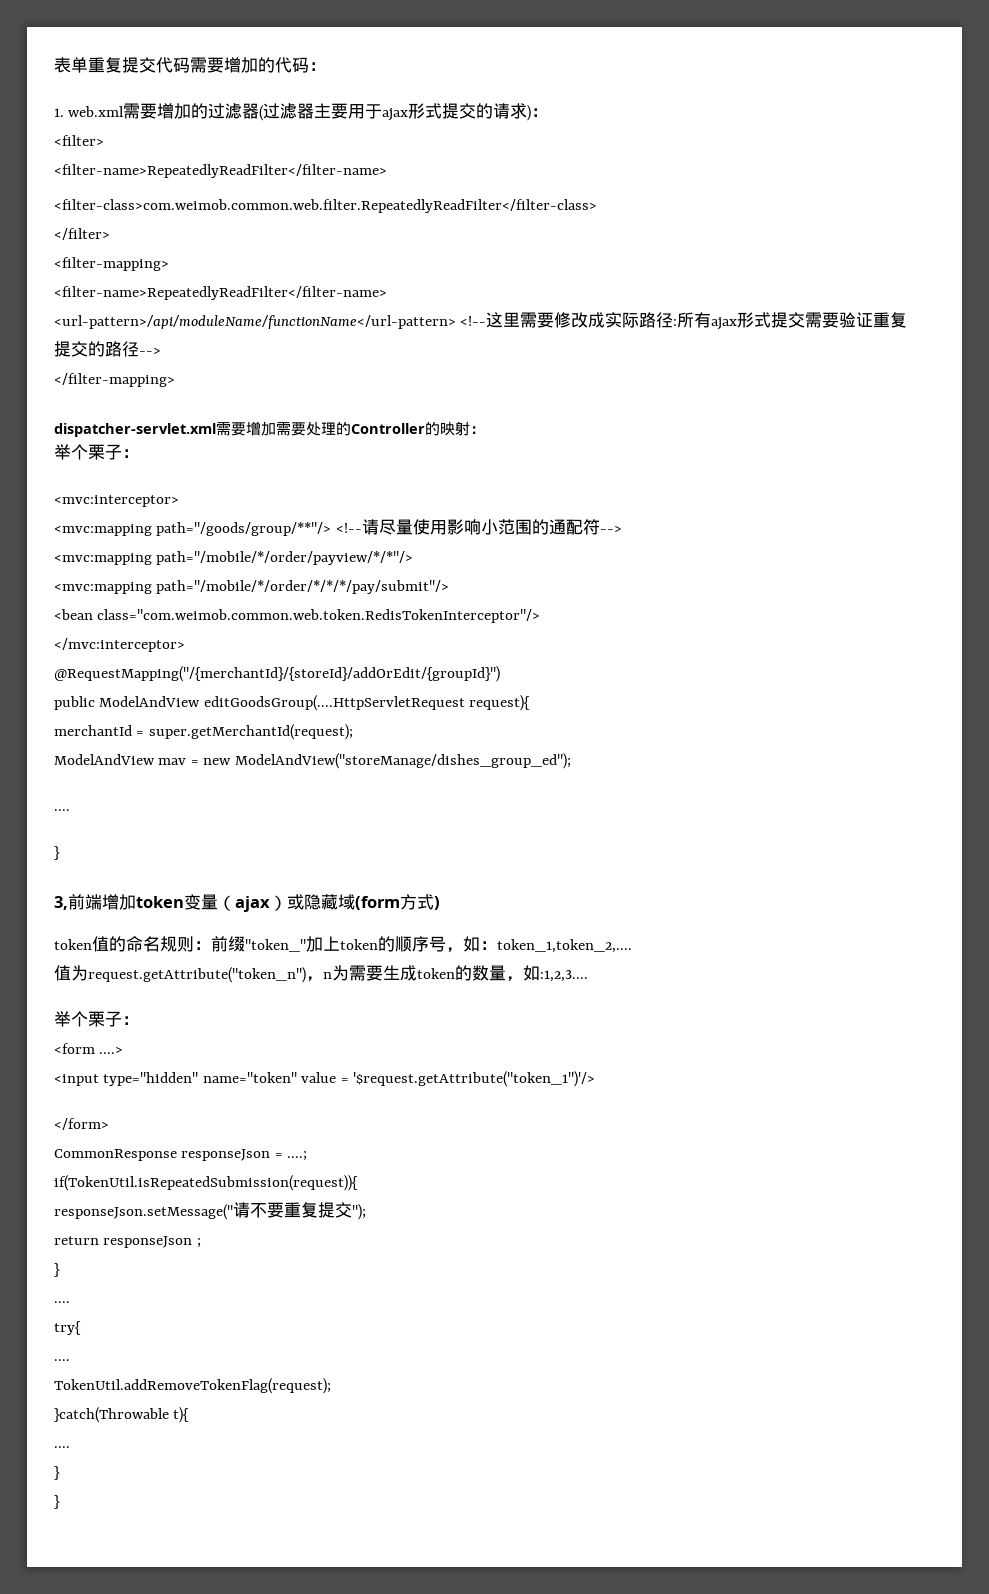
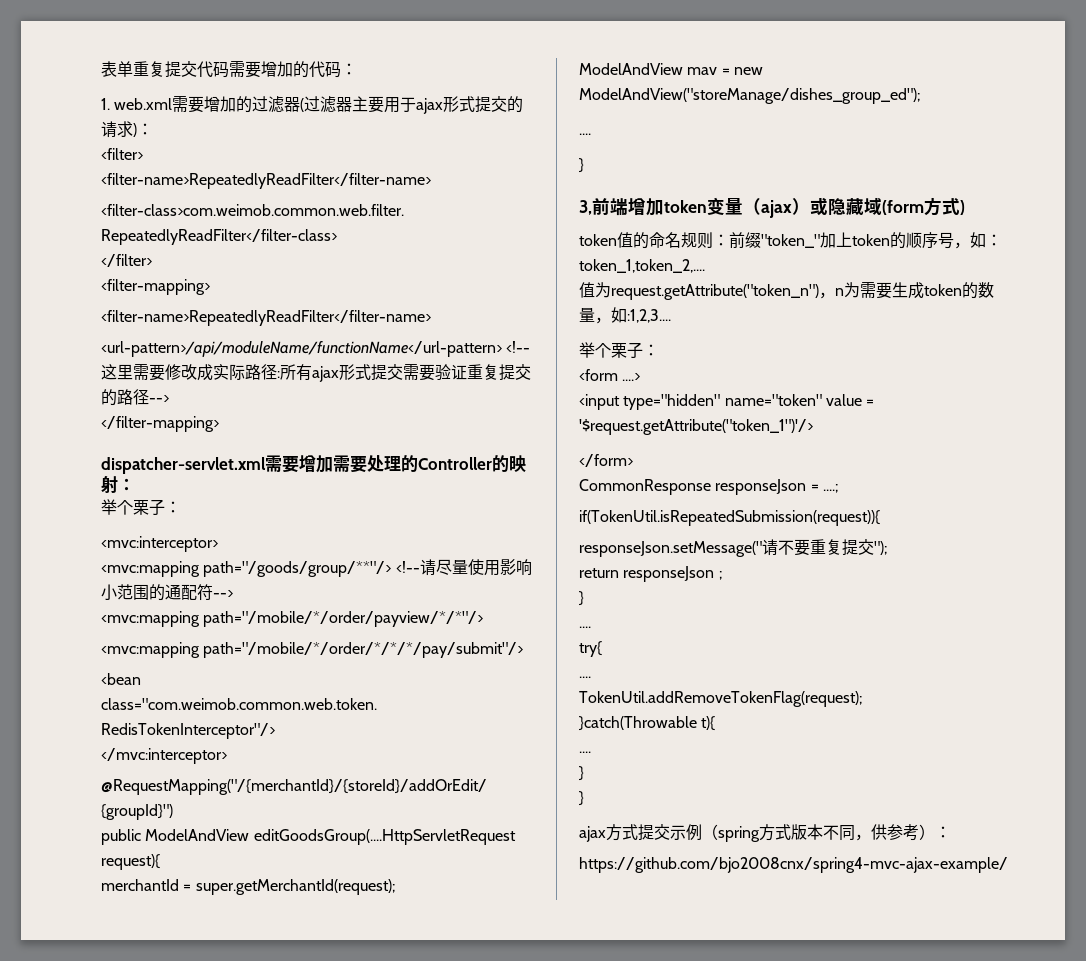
(60, 1502) none -> [579,824,951,842] [579,857,1008,873] // ajax方式提交示例（spring方式版本不同，供参考）： // https://github.com/bjo2008cnx/spring4-mvc-ajax-example/

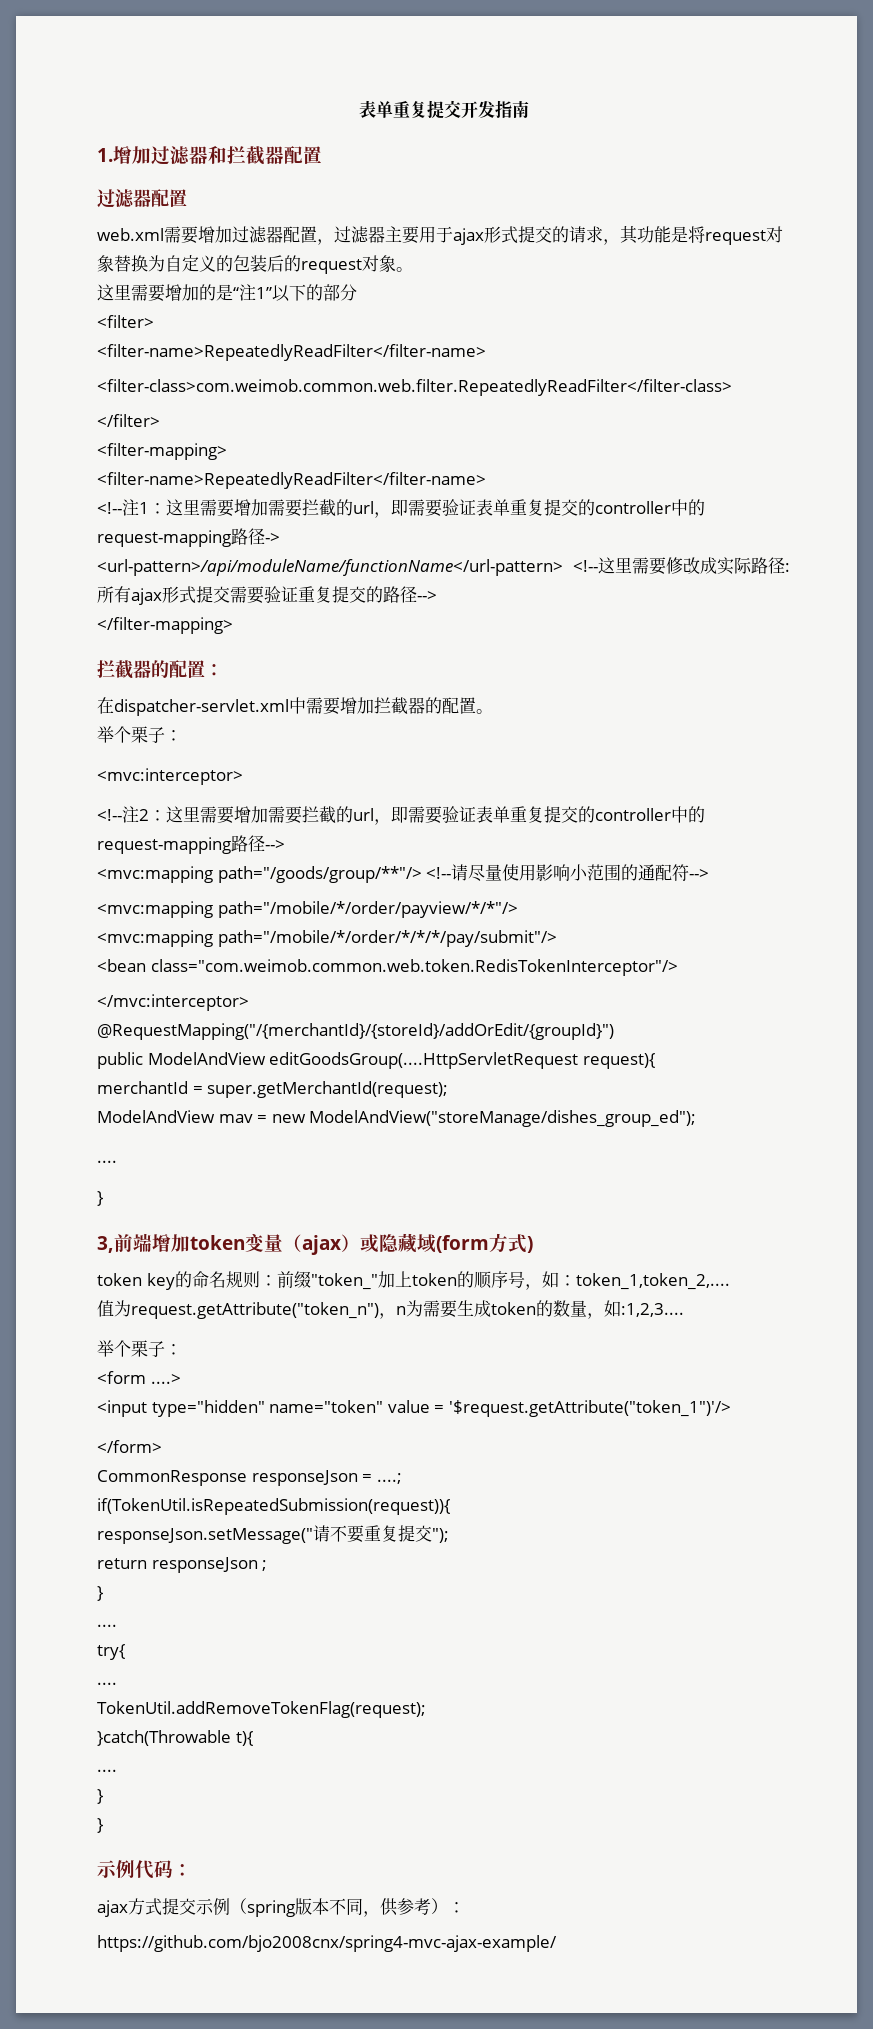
[101,61,357,78] [101,96,305,113] 表单重复提交代码需要增加的代码： // 1. web.xml需要增加的过滤器( -> [358,100,529,119] [97,146,322,165] [97,189,187,208] [97,226,334,245] 表单重复提交开发指南 // 1.增加过滤器和拦截器配置 // 过滤器配置 // web.xml需要增加过滤器配置，
[133,123,153,137] )： -> [603,225,783,245] [97,255,413,274] [97,284,357,302] ，其功能是将request对象替换为自定义的包装后的request对象。 // 这里需要增加的是“注1”以下的部分
(431, 318) none -> [97,499,705,518] [97,528,280,547] // <!--注1：这里需要增加需要拦截的url，即需要验证表单重复提交的controller中的request-mapping路径->
[101,455,526,474] [101,476,135,493] [101,499,181,516] [101,536,218,552] dispatcher-servlet.xml需要增加需要处理的Controller的映射： // 举个栗子： // <mvc:interceptor> -> [97,660,223,679] [97,697,493,716] [97,726,182,743] [97,768,243,785] [97,806,705,825] [97,835,285,854] 拦截器的配置： // 在dispatcher-servlet.xml中需要增加拦截器的配置。 // 举个栗子： // <mvc:interceptor> // <!--注2：这里需要增加需要拦截的url，即需要验证表单重复提交的controller中的request-mapping路径-->
[617,232,633,248] 值 -> [146,1273,175,1290] key
(584, 798) none -> [97,1860,192,1879] // 示例代码：
[759,824,791,841] 方式 -> (295, 1908) none

